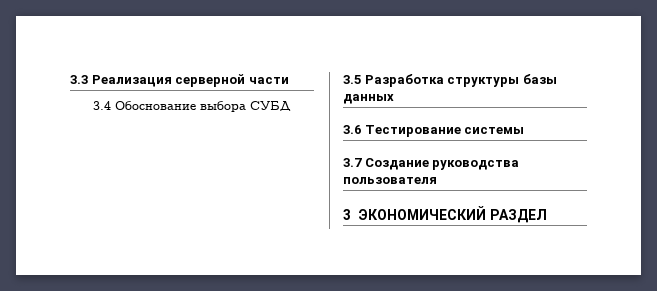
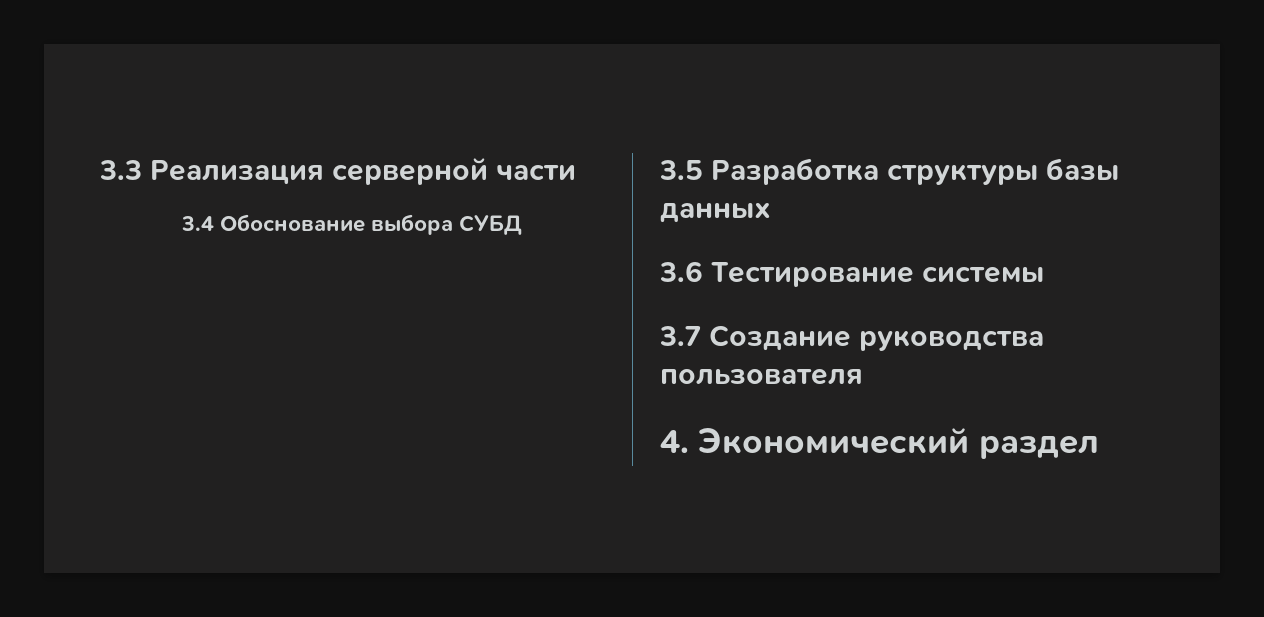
[343,206,548,223] 3 ЭКОНОМИЧЕСКИЙ РАЗДЕЛ -> [660,428,1099,459] 4. Экономический раздел

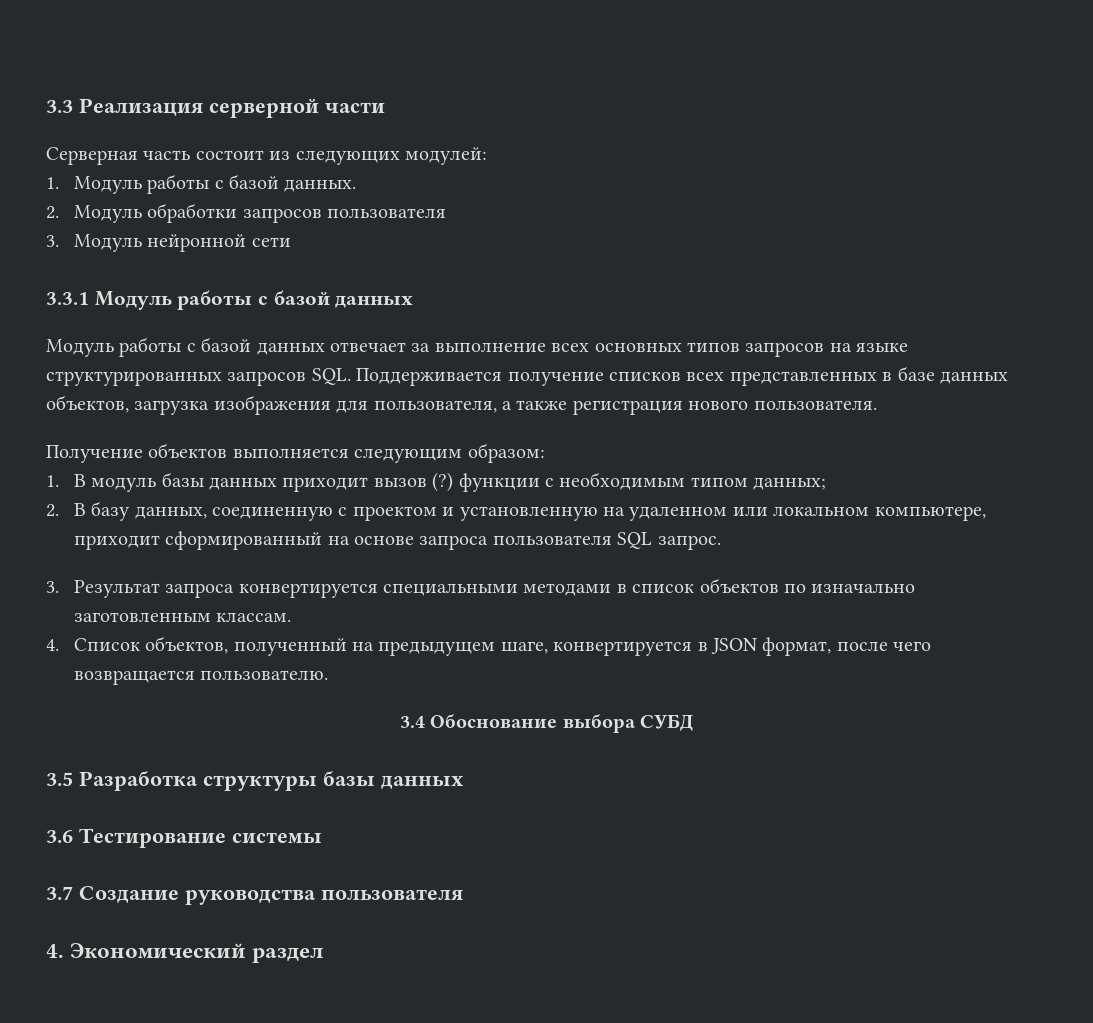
(576, 172) none -> [46,147,487,165] [46,174,357,194] [46,203,447,223] [46,234,291,252] [46,290,414,310] [46,337,909,357] [46,366,1008,386] [46,395,877,415] [46,443,545,463] [46,472,827,492] [46,501,986,521] [73,531,721,550] [46,578,916,598] [73,612,292,622] [46,636,932,656] [73,670,329,685] // Серверная часть состоит из следующих модулей: // 1. Модуль работы с базой данных. // 2. Модуль обработки запросов пользователя // 3. Модуль нейронной сети // 3.3.1 Модуль работы с базой данных // Модуль работы с базой данных отвечает за выполнение всех основных типов запросов на языке структурированных запросов SQL. Поддерживается получение списков всех представленных в базе данных объектов, загрузка изображения для пользователя, а также регистрация нового пользователя. // Получение объектов выполняется следующим образом: // 1. В модуль базы данных приходит вызов (?) функции с необходимым типом данных; // 2. В базу данных, соединенную с проектом и установленную на удаленном или локальном компьютере, приходит сформированный на основе запроса пользователя SQL запрос. // 3. Результат запроса конвертируется специальными методами в список объектов по изначально заготовленным классам. // 4. Список объектов, полученный на предыдущем шаге, конвертируется в JSON формат, после чего возвращается пользователю.

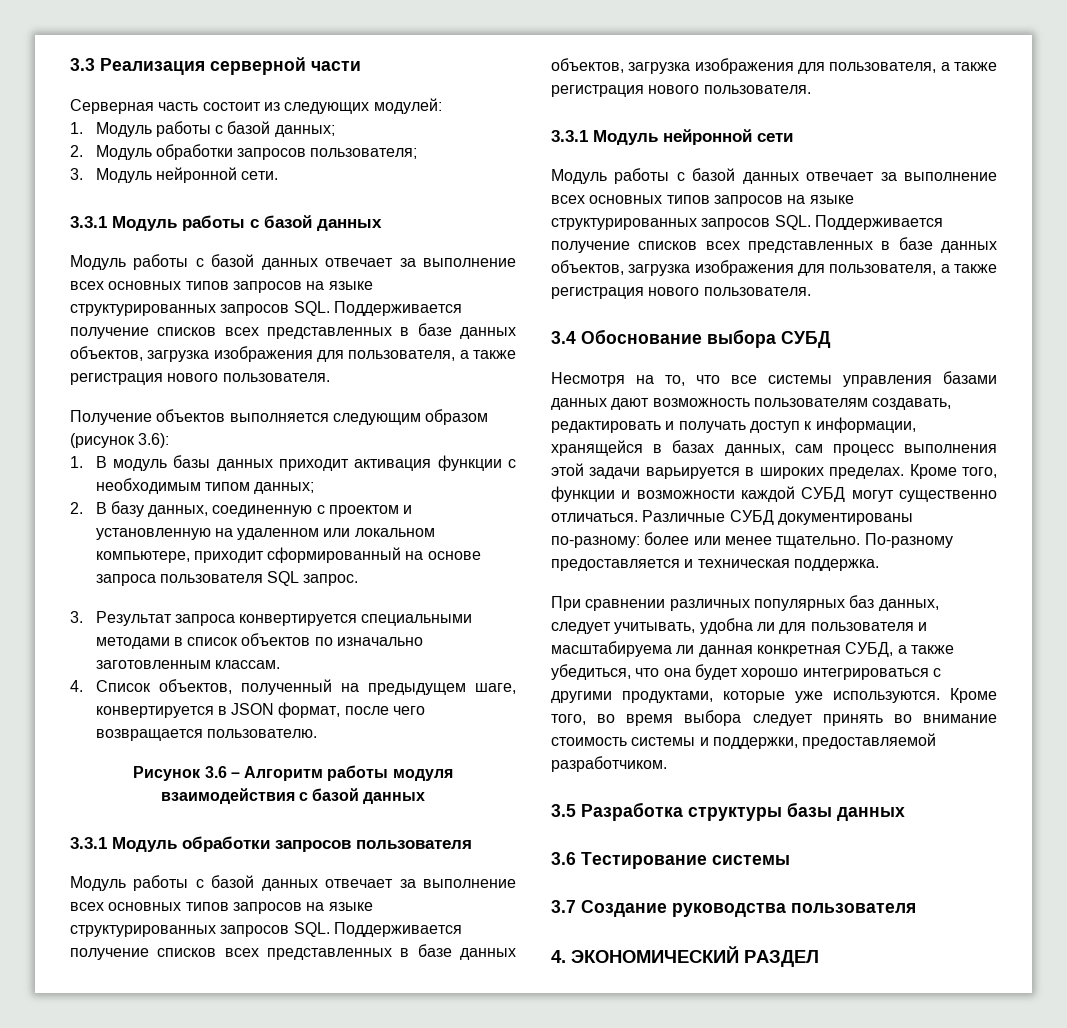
[284,179,357,192] данных. -> [274,125,335,137] данных;
[327,208,447,218] пользователя -> [310,148,418,159] пользователя;
[251,237,291,247] сети -> [241,171,279,180] сети.
[467,443,545,463] образом: -> [425,409,489,425] [70,433,170,448] образом (рисунок 3.6):
[373,472,454,492] вызов (?) -> [354,459,432,471] активация
[399,714,694,733] 3.4 Обоснование выбора СУБД -> [133,765,453,781] [160,788,426,804] [70,836,472,852] [70,875,516,891] [70,902,373,914] [70,922,462,937] [70,944,516,960] [551,58,997,74] [551,85,811,97] [551,129,793,145] [551,168,997,184] [551,195,854,207] [551,215,943,230] [551,237,997,253] [551,260,997,276] [551,287,811,299] [551,329,831,348] [551,371,997,387] [551,398,952,410] [551,417,916,433] [551,440,998,456] [551,463,997,479] [551,486,997,502] [551,510,913,525] [551,532,953,548] [551,559,879,571] [551,595,939,611] [551,618,927,634] [551,641,954,657] [551,664,941,680] [551,688,997,703] [551,710,997,726] [551,733,937,749] [551,756,667,772] Рисунок 3.6 – Алгоритм работы модуля взаимодействия с базой данных // 3.3.1 Модуль обработки запросов пользователя // Модуль работы с базой данных отвечает за выполнение всех основных типов запросов на языке структурированных запросов SQL. Поддерживается получение списков всех представленных в базе данных объектов, загрузка изображения для пользователя, а также регистрация нового пользователя. // 3.3.1 Модуль нейронной сети // Модуль работы с базой данных отвечает за выполнение всех основных типов запросов на языке структурированных запросов SQL. Поддерживается получение списков всех представленных в базе данных объектов, загрузка изображения для пользователя, а также регистрация нового пользователя. // 3.4 Обоснование выбора СУБД // Несмотря на то, что все системы управления базами данных дают возможность пользователям создавать, редактировать и получать доступ к информации, хранящейся в базах данных, сам процесс выполнения этой задачи варьируется в широких пределах. Кроме того, функции и возможности каждой СУБД могут существенно отличаться. Различные СУБД документированы по-разному: более или менее тщательно. По-разному предоставляется и техническая поддержка. // При сравнении различных популярных баз данных, следует учитывать, удобна ли для пользователя и масштабируема ли данная конкретная СУБД, а также убедиться, что она будет хорошо интегрироваться с другими продуктами, которые уже используются. Кроме того, во время выбора следует принять во внимание стоимость системы и поддержки, предоставляемой разработчиком.
[70,943,325,963] Экономический раздел -> [571,946,819,967] ЭКОНОМИЧЕСКИЙ РАЗДЕЛ

